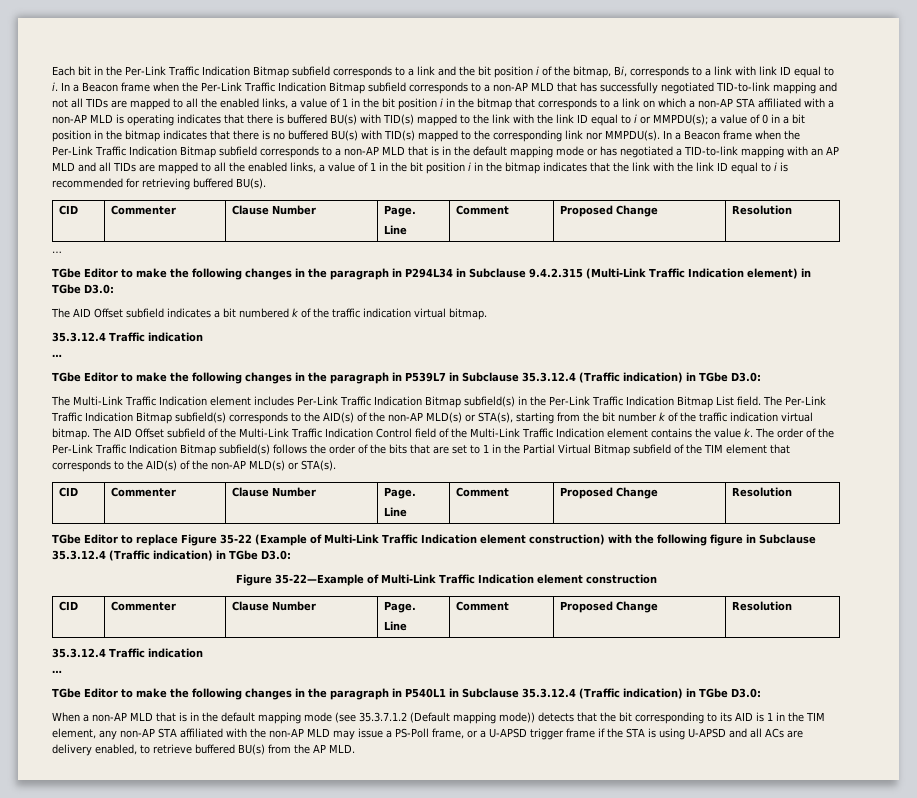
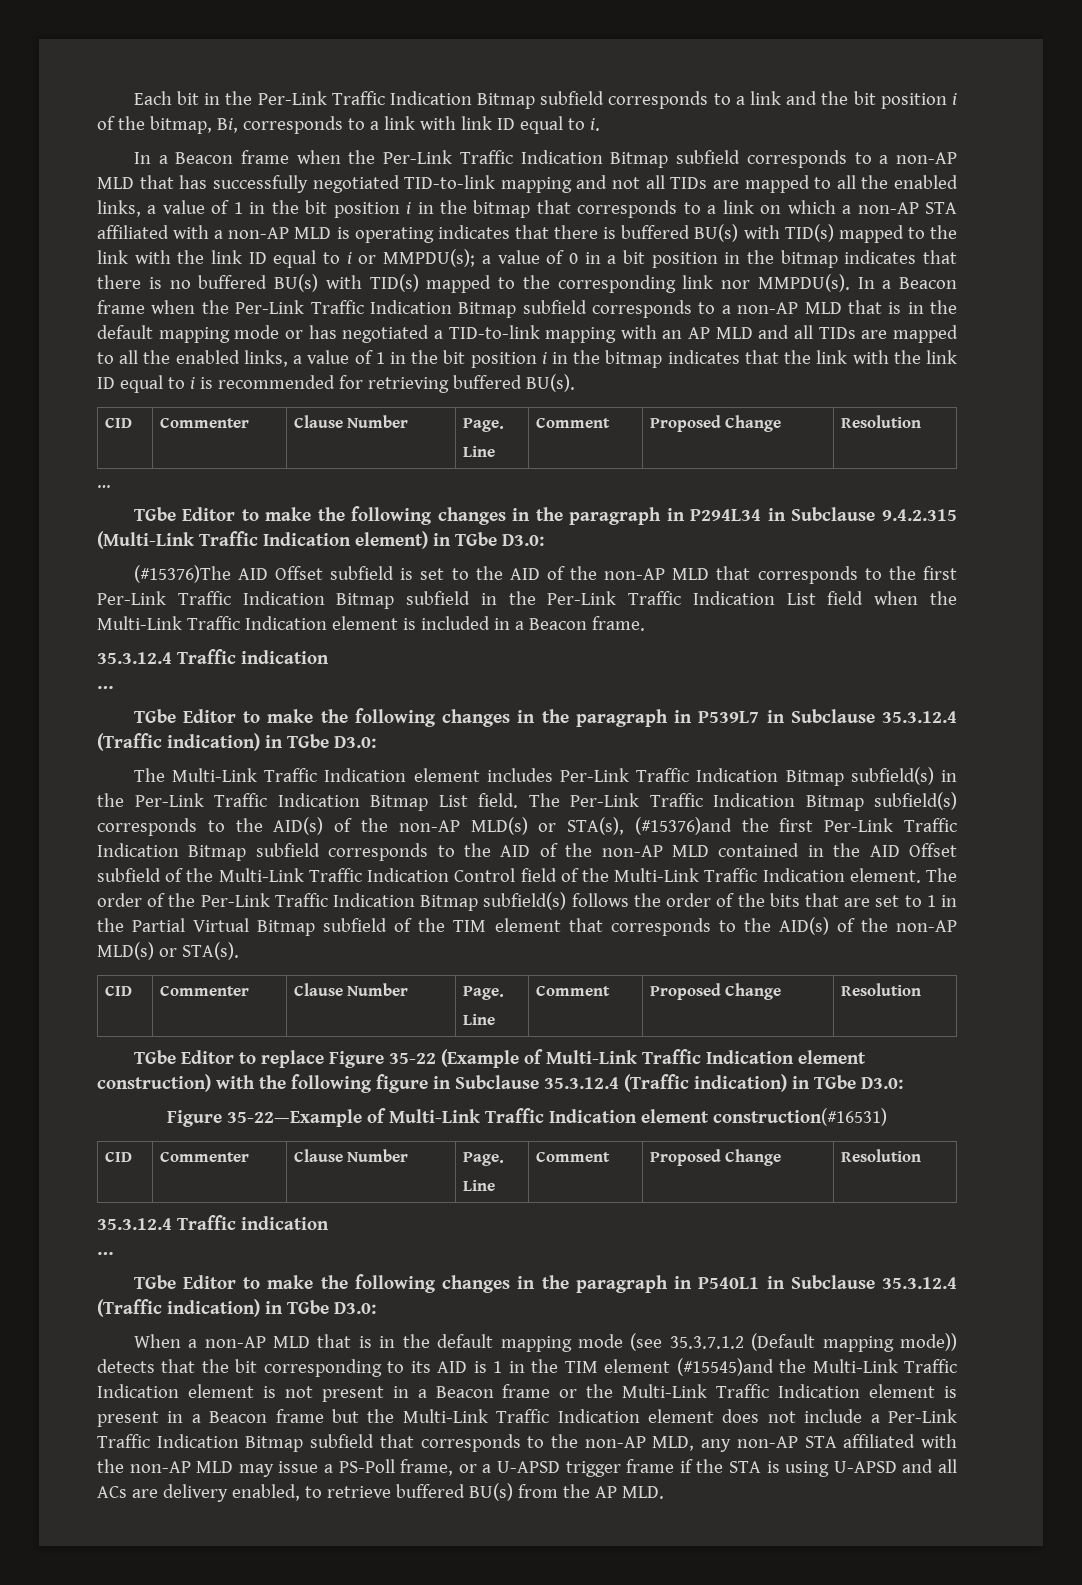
(58, 86) none -> (600, 124) //
[51,308,487,320] The AID Offset subfield indicates a bit numbered k of the traffic indication virtual bitmap. -> [133,565,958,584] [97,591,957,609] [97,616,645,631] (#15376)The AID Offset subfield is set to the AID of the non-AP MLD that corresponds to the first Per-Link Traffic Indication Bitmap subfield in the Per-Link Traffic Indication List field when the Multi-Link Traffic Indication element is included in a Beacon frame.
[515,412,813,424] [52,428,111,440] starting from the bit number k of the traffic indication virtual bitmap. The -> [634,817,958,835] [97,843,861,861] (#15376)and the first Per-Link Traffic Indication Bitmap subfield corresponds to the AID of the non-AP MLD contained in the
[606,428,753,438] element contains the value k. -> [849,868,921,883] element.
[585,574,657,584] construction -> [712,1108,887,1126] construction(#16531)
[52,728,96,739] element, -> [604,1358,958,1376] [97,1384,957,1402] [97,1409,957,1427] [97,1434,695,1452] element (#15545)and the Multi-Link Traffic Indication element is not present in a Beacon frame or the Multi-Link Traffic Indication element is present in a Beacon frame but the Multi-Link Traffic Indication element does not include a Per-Link Traffic Indication Bitmap subfield that corresponds to the non-AP MLD,

